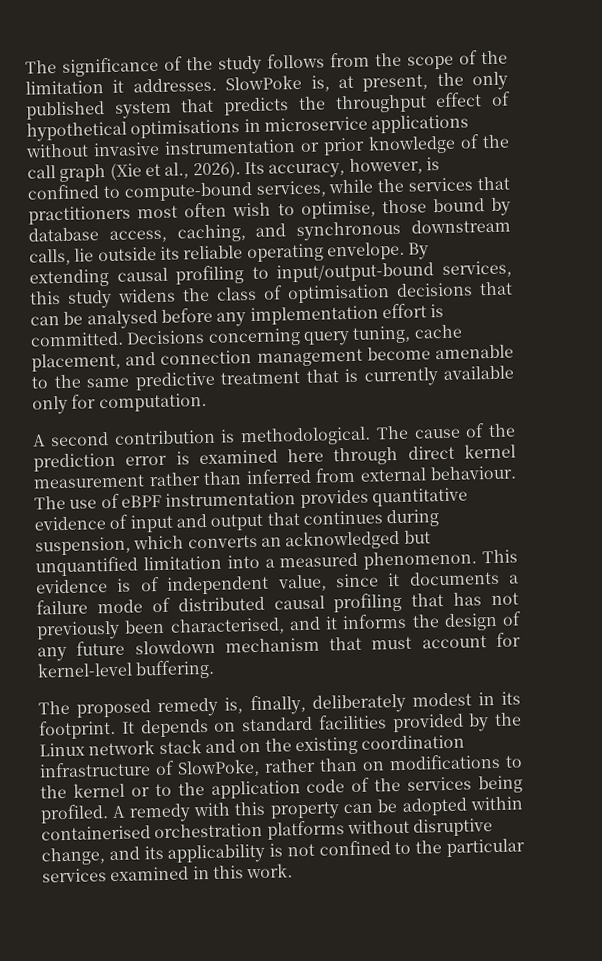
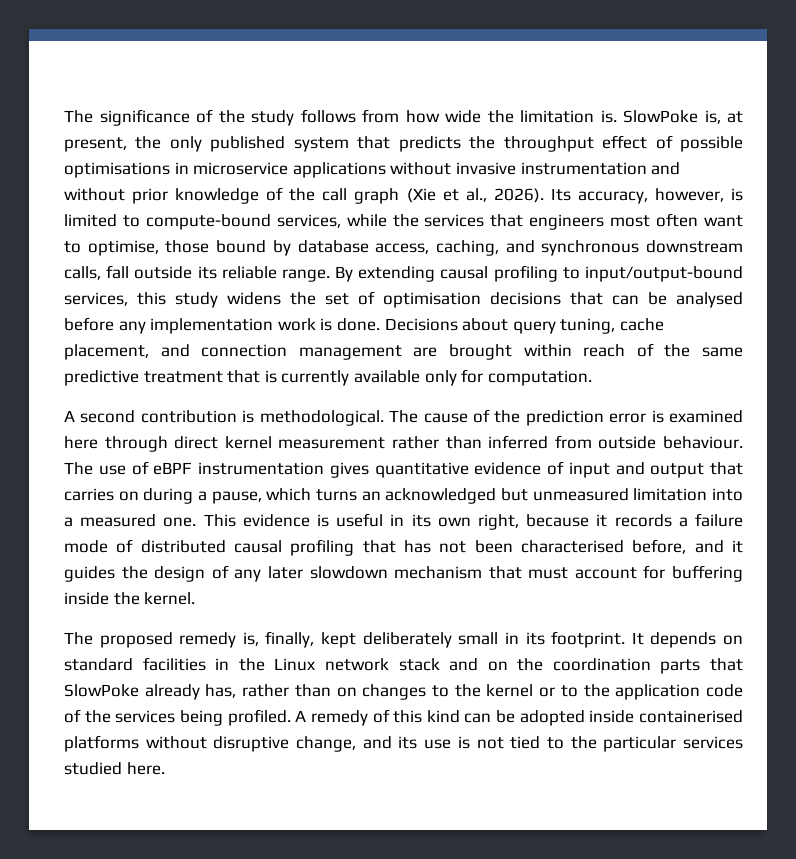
[375,50,508,70] [25,77,217,95] the scope of the limitation it addresses. -> [405,110,617,123] how wide the limitation is.
[26,121,127,142] hypothetical -> [680,136,743,152] possible
[300,142,320,152] or -> [651,162,681,175] [64,188,125,201] and without
[27,184,100,200] confined -> [64,214,117,227] limited
[28,205,131,225] practitioners -> [529,214,605,230] engineers
[232,202,272,217] wish -> [704,215,744,227] want
[74,248,95,262] lie -> [106,265,130,279] fall
[246,241,405,263] operating envelope. -> [281,269,330,282] range.
[216,286,257,301] class -> [325,293,349,305] set
[381,303,445,319] [30,327,301,347] effort is committed. Decisions concerning -> [277,318,509,331] work is done. Decisions about
[366,344,514,361] [31,376,49,389] become amenable to -> [413,343,654,360] are brought within reach of
[359,467,427,482] external -> [598,436,657,449] outside
[299,489,369,509] provides -> [329,462,369,478] gives
[302,509,440,528] [35,534,258,556] continues during suspension, which converts -> [64,488,357,504] carries on during a pause, which turns
[35,556,138,577] unquantified -> [532,488,629,501] unmeasured
[363,550,478,570] phenomenon. -> [163,517,197,527] one.
[139,570,500,595] of independent value, since it documents -> [336,513,672,530] useful in its own right, because it records
[36,617,285,641] previously been characterised, -> [474,539,687,554] been characterised before,
[342,613,408,630] informs -> [64,566,115,582] guides
[76,640,126,656] future -> [267,566,303,579] later
[37,659,216,680] kernel-level buffering. -> [672,565,743,582] [64,592,196,605] buffering inside the kernel.
[311,692,472,714] deliberately modest -> [321,632,499,648] kept deliberately small
[391,713,490,733] provided by -> [215,658,230,670] in
[294,734,466,756] [39,758,260,778] existing coordination infrastructure of SlowPoke, -> [552,658,743,674] [64,684,237,700] coordination parts that SlowPoke already has,
[389,753,501,771] modifications -> [362,684,427,700] changes
[193,796,523,820] [41,822,264,841] with this property can be adopted within containerised orchestration -> [372,709,743,726] of this kind can be adopted inside containerised
[167,843,266,864] applicability -> [424,739,452,749] use
[318,840,391,856] confined -> [510,736,541,749] tied
[110,863,294,882] examined in this work. -> [64,762,165,775] studied here.

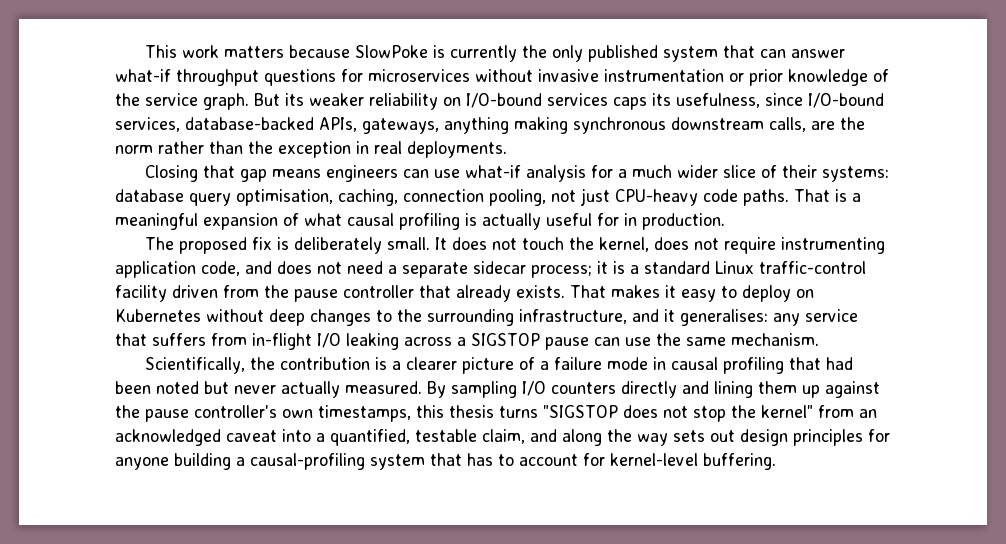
[64,109,743,126] [64,137,127,152] The significance of the study follows from how wide the limitation is. SlowPoke is, at present, -> [145,45,518,62] This work matters because SlowPoke is currently
[398,135,743,152] [64,162,386,178] predicts the throughput effect of possible optimisations in microservice applications -> [760,49,846,58] [115,69,470,86] can answer what-if throughput questions for microservices
[651,162,681,175] [64,188,125,201] and without -> [729,73,744,82] or
[322,188,743,204] [64,213,744,230] [64,240,743,256] [64,265,743,282] [64,291,743,308] [64,317,664,334] [64,343,744,360] [64,369,592,386] [64,409,743,426] [64,435,743,452] [64,461,743,478] [64,488,743,504] [64,513,672,530] call graph (Xie et al., 2026). Its accuracy, however, is limited to compute-bound services, while the services that engineers most often want to optimise, those bound by database access, caching, and synchronous downstream calls, fall outside its reliable range. By extending causal profiling to input/output-bound services, this study widens the set of optimisation decisions that can be analysed before any implementation work is done. Decisions about query tuning, cache placement, and connection management are brought within reach of the same predictive treatment that is currently available only for computation. // A second contribution is methodological. The cause of the prediction error is examined here through direct kernel measurement rather than inferred from outside behaviour. The use of eBPF instrumentation gives quantitative evidence of input and output that carries on during a pause, which turns an acknowledged but unmeasured limitation into a measured one. This evidence is useful in its own right, because it records -> [145,93,884,110] [115,117,865,134] [115,141,507,158] [145,165,890,182] [115,188,861,206] [115,213,725,230] [145,237,886,254] [115,261,866,278] [115,285,814,302] [115,309,858,326] [115,333,819,350] [145,357,536,374] service graph. But its weaker reliability on I/O-bound services caps its usefulness, since I/O-bound services, database-backed APIs, gateways, anything making synchronous downstream calls, are the norm rather than the exception in real deployments. // Closing that gap means engineers can use what-if analysis for a much wider slice of their systems: database query optimisation, caching, connection pooling, not just CPU-heavy code paths. That is a meaningful expansion of what causal profiling is actually useful for in production. // The proposed fix is deliberately small. It does not touch the kernel, does not require instrumenting application code, and does not need a separate sidecar process; it is a standard Linux traffic-control facility driven from the pause controller that already exists. That makes it easy to deploy on Kubernetes without deep changes to the surrounding infrastructure, and it generalises: any service that suffers from in-flight I/O leaking across a SIGSTOP pause can use the same mechanism. // Scientifically, the contribution is a clearer picture of
[116,539,226,553] of distributed -> [653,357,667,370] in
[404,539,744,554] [64,565,743,582] [64,592,196,605] [64,631,743,648] [64,657,743,674] [64,684,743,700] [64,709,743,726] [64,735,743,752] [64,762,165,775] has not been characterised before, and it guides the design of any later slowdown mechanism that must account for buffering inside the kernel. // The proposed remedy is, finally, kept deliberately small in its footprint. It depends on standard facilities in the Linux network stack and on the coordination parts that SlowPoke already has, rather than on changes to the kernel or to the application code of the services being profiled. A remedy of this kind can be adopted inside containerised platforms without disruptive change, and its use is not tied to the particular services studied here. -> [826,357,854,370] [115,381,880,398] [115,405,877,422] [115,429,890,446] [115,453,776,470] had been noted but never actually measured. By sampling I/O counters directly and lining them up against the pause controller's own timestamps, this thesis turns "SIGSTOP does not stop the kernel" from an acknowledged caveat into a quantified, testable claim, and along the way sets out design principles for anyone building a causal-profiling system that has to account for kernel-level buffering.

